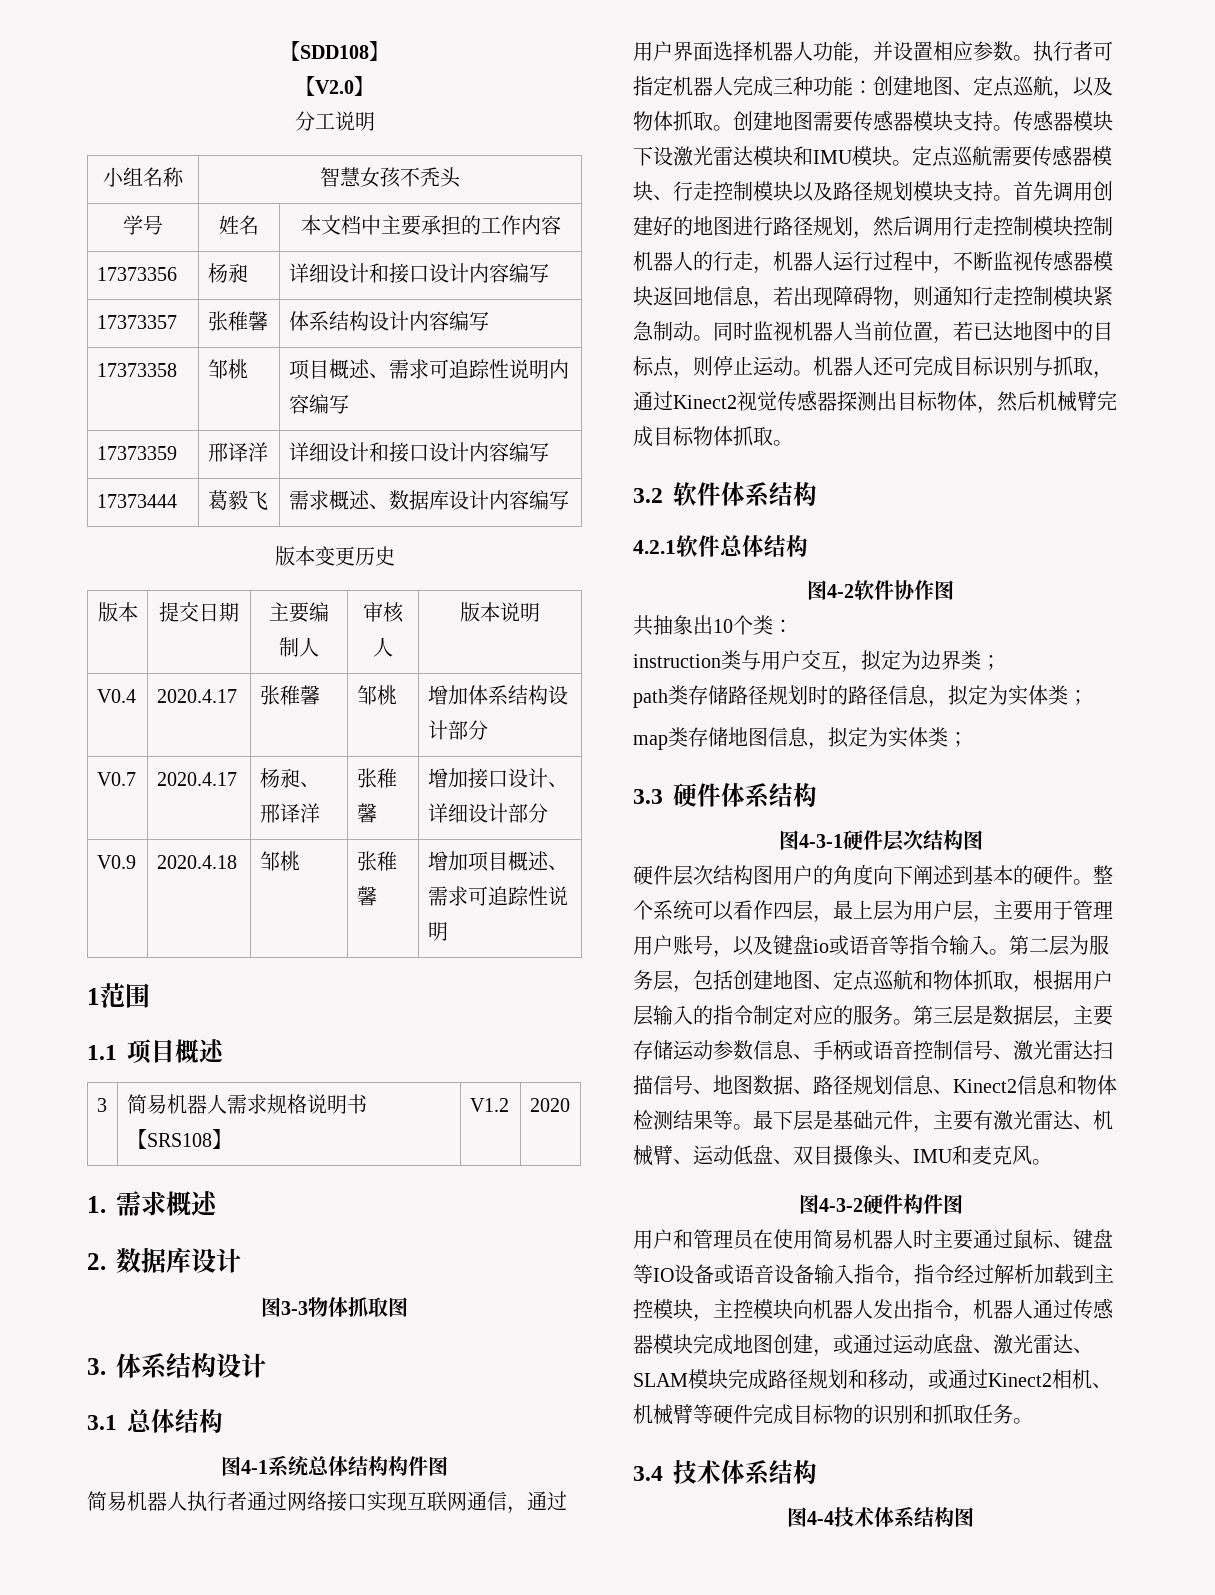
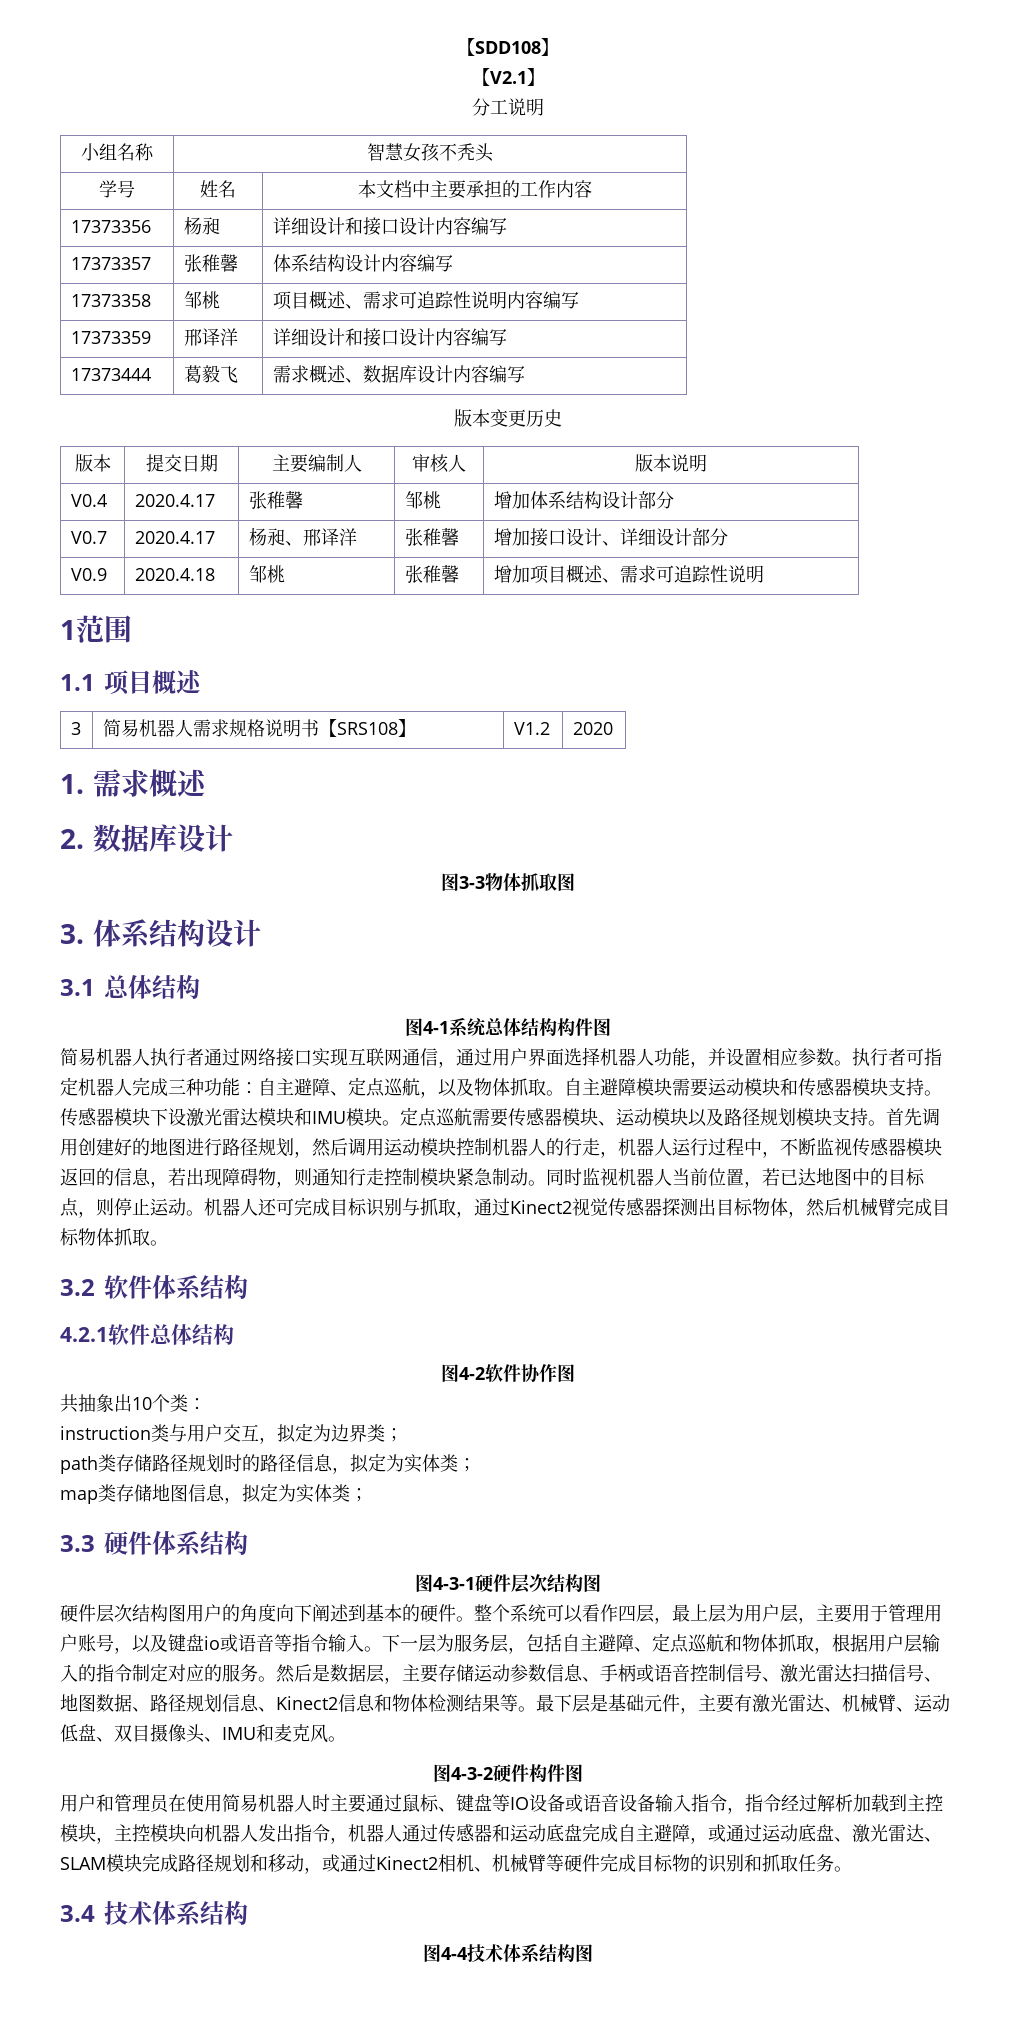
[315,80,354,94] V2.0 -> [489,71,527,84] V2.1
[873,76,953,96] 创建地图 -> [258,1078,330,1096] 自主避障
[733,111,853,132] 创建地图需要 -> [564,1078,798,1097] 自主避障模块需要运动模块和
[673,181,753,201] 行走控制 -> [616,1108,652,1126] 运动
[953,216,1033,236] 行走控制 -> [384,1138,420,1156] 运动
[693,286,713,305] 地 -> [96,1168,114,1186] 的
[1009,935,1049,955] 第二 -> [382,1634,418,1652] 下一
[733,970,813,990] 创建地图 -> [562,1634,634,1652] 自主避障
[913,1005,973,1026] 第三层 -> [276,1664,312,1683] 然后
[653,1334,813,1355] 模块完成地图创建 -> [492,1823,690,1842] 和运动底盘完成自主避障

